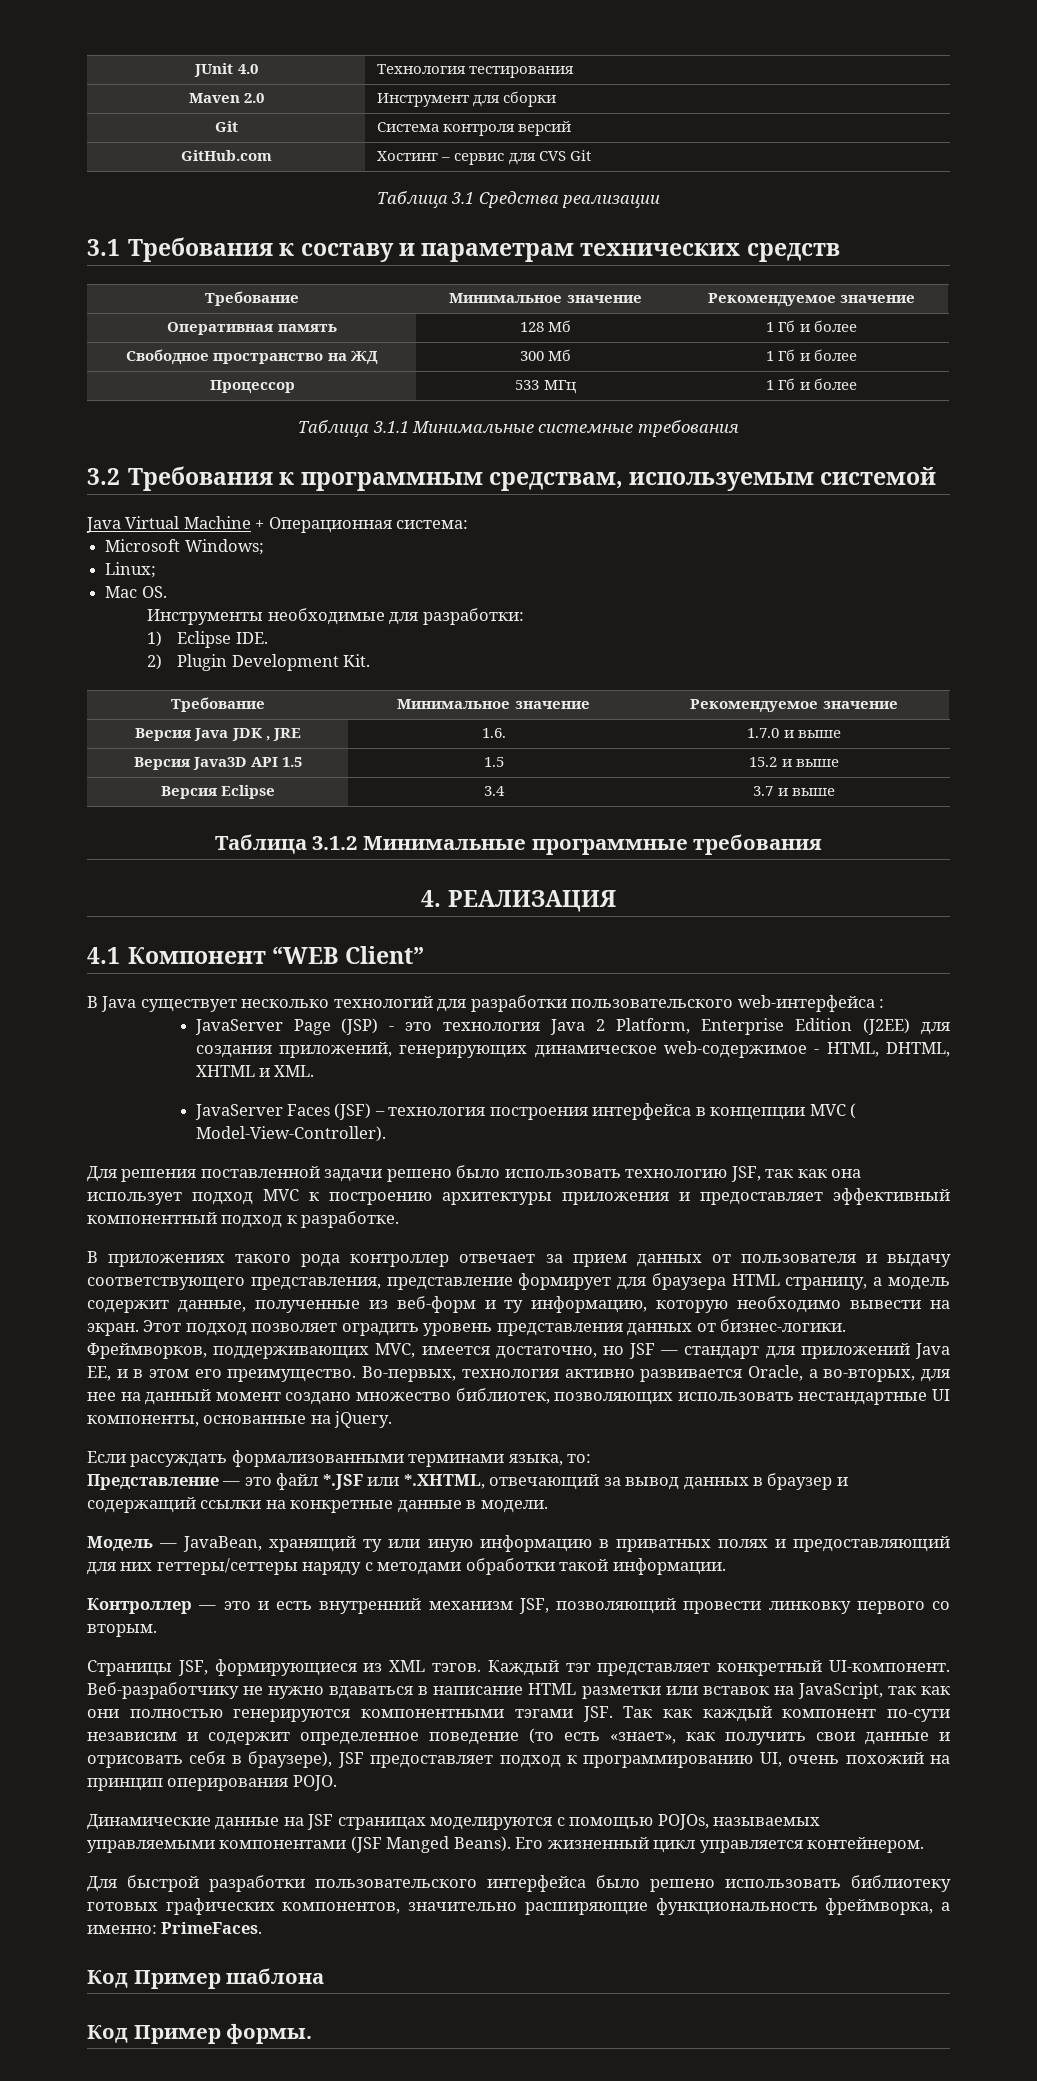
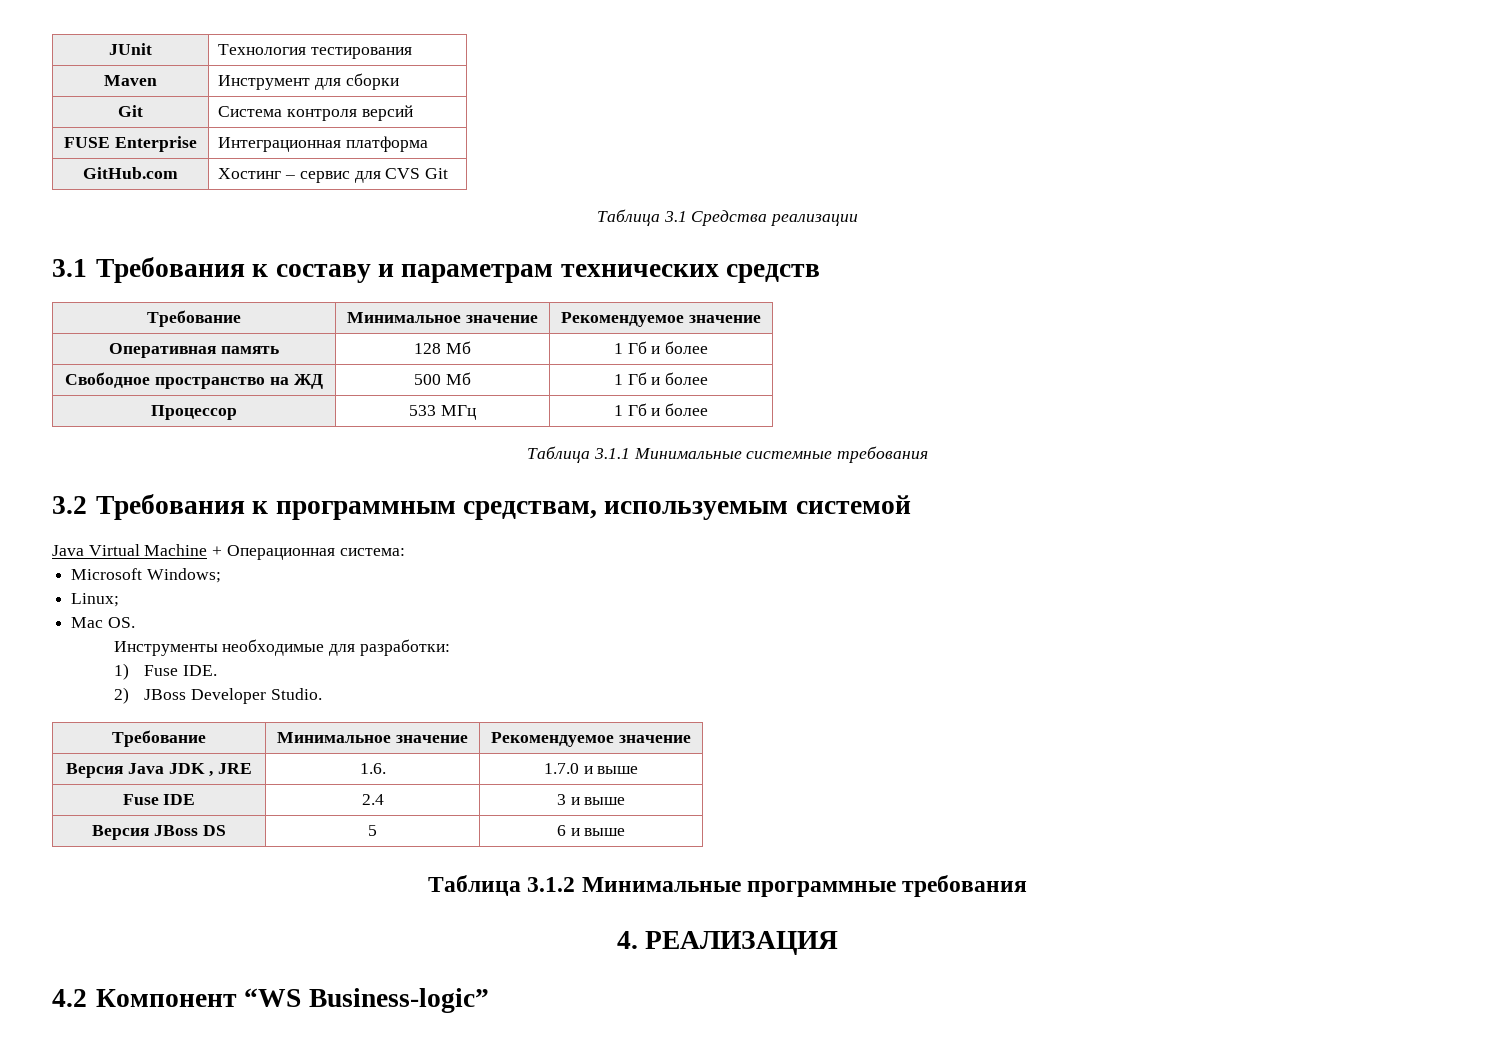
[237,64,258,74] 4.0 -> (152, 49) none
[244,93,265,103] 2.0 -> (157, 80) none
(572, 128) none -> [64,136,197,152] [218,136,429,152] // FUSE Enterprise | Интеграционная платформа
[519,351,544,361] 300 -> [414,374,442,385] 500
[177,631,232,648] Eclipse -> [144,665,179,676] Fuse
[177,654,371,671] Plugin Development Kit. -> [144,688,322,704] JBoss Developer Studio.
[133,757,303,770] [483,757,504,767] [749,757,839,767] [160,785,276,799] [483,786,505,796] [753,786,774,796] Версия Java3D API 1.5 | 1.5 | 15.2 и выше // Версия Eclipse | 3.4 | 3.7 -> [122,794,196,805] [361,794,384,805] [556,794,626,805] [92,825,226,840] [368,825,377,836] [556,825,566,836] Fuse IDE | 2.4 | 3 и выше // Версия JBoss DS | 5 | 6
[87,946,424,964] [87,995,885,1012] [194,1018,951,1035] [195,1041,950,1058] [195,1065,315,1077] [194,1103,857,1120] [195,1126,386,1142] [87,1165,862,1182] [87,1188,950,1205] [87,1211,400,1228] [87,1251,952,1267] [87,1273,951,1290] [87,1296,950,1313] [87,1319,847,1336] [87,1343,950,1359] [87,1365,951,1382] [87,1388,951,1405] [87,1411,393,1428] [87,1450,592,1467] [87,1473,848,1490] [87,1497,548,1513] [87,1535,950,1552] [87,1558,726,1575] [87,1598,950,1614] [87,1624,157,1637] [87,1659,950,1676] [87,1682,951,1699] [87,1706,951,1722] [87,1728,950,1745] [87,1751,950,1768] [87,1775,337,1791] [87,1814,821,1830] [87,1836,925,1853] [87,1875,951,1892] [87,1898,950,1915] [87,1922,263,1934] [87,1968,325,1989] [87,2023,313,2044] 4.1 Компонент “WEB Client” // В Java существует несколько технологий для разработки пользовательского web-интерфейса : // JavaServer Page (JSP) - это технология Java 2 Platform, Enterprise Edition (J2EE) для создания приложений, генерирующих динамическое web-содержимое - HTML, DHTML, XHTML и XML. // JavaServer Faces (JSF) – технология построения интерфейса в концепции MVC ( Model-View-Controller). // Для решения поставленной задачи решено было использовать технологию JSF, так как она использует подход MVC к построению архитектуры приложения и предоставляет эффективный компонентный подход к разработке. // В приложениях такого рода контроллер отвечает за прием данных от пользователя и выдачу соответствующего представления, представление формирует для браузера HTML страницу, а модель содержит данные, полученные из веб-форм и ту информацию, которую необходимо вывести на экран. Этот подход позволяет оградить уровень представления данных от бизнес-логики. Фреймворков, поддерживающих MVC, имеется достаточно, но JSF — стандарт для приложений Java EE, и в этом его преимущество. Во-первых, технология активно развивается Oracle, а во-вторых, для нее на данный момент создано множество библиотек, позволяющих использовать нестандартные UI компоненты, основанные на jQuery. // Если рассуждать формализованными терминами языка, то: // Представление — это файл *.JSF или *.XHTML, отвечающий за вывод данных в браузер и содержащий ссылки на конкретные данные в модели. // Модель — JavaBean, хранящий ту или иную информацию в приватных полях и предоставляющий для них геттеры/сеттеры наряду с методами обработки такой информации. // Контроллер — это и есть внутренний механизм JSF, позволяющий провести линковку первого со вторым. // Страницы JSF, формирующиеся из XML тэгов. Каждый тэг представляет конкретный UI-компонент. Веб-разработчику не нужно вдаваться в написание HTML разметки или вставок на JavaScript, так как они полностью генерируются компонентными тэгами JSF. Так как каждый компонент по-сути независим и содержит определенное поведение (то есть «знает», как получить свои данные и отрисовать себя в браузере), JSF предоставляет подход к программированию UI, очень похожий на принцип оперирования POJO. // Динамические данные на JSF страницах моделируются с помощью POJOs, называемых управляемыми компонентами (JSF Manged Beans). Его жизненный цикл управляется контейнером. // Для быстрой разработки пользовательского интерфейса было решено использовать библиотеку готовых графических компонентов, значительно расширяющие функциональность фреймворка, а именно: PrimeFaces. // Код Пример шаблона // Код Пример формы. -> [52,988,489,1013] 4.2 Компонент “WS Business-logic”

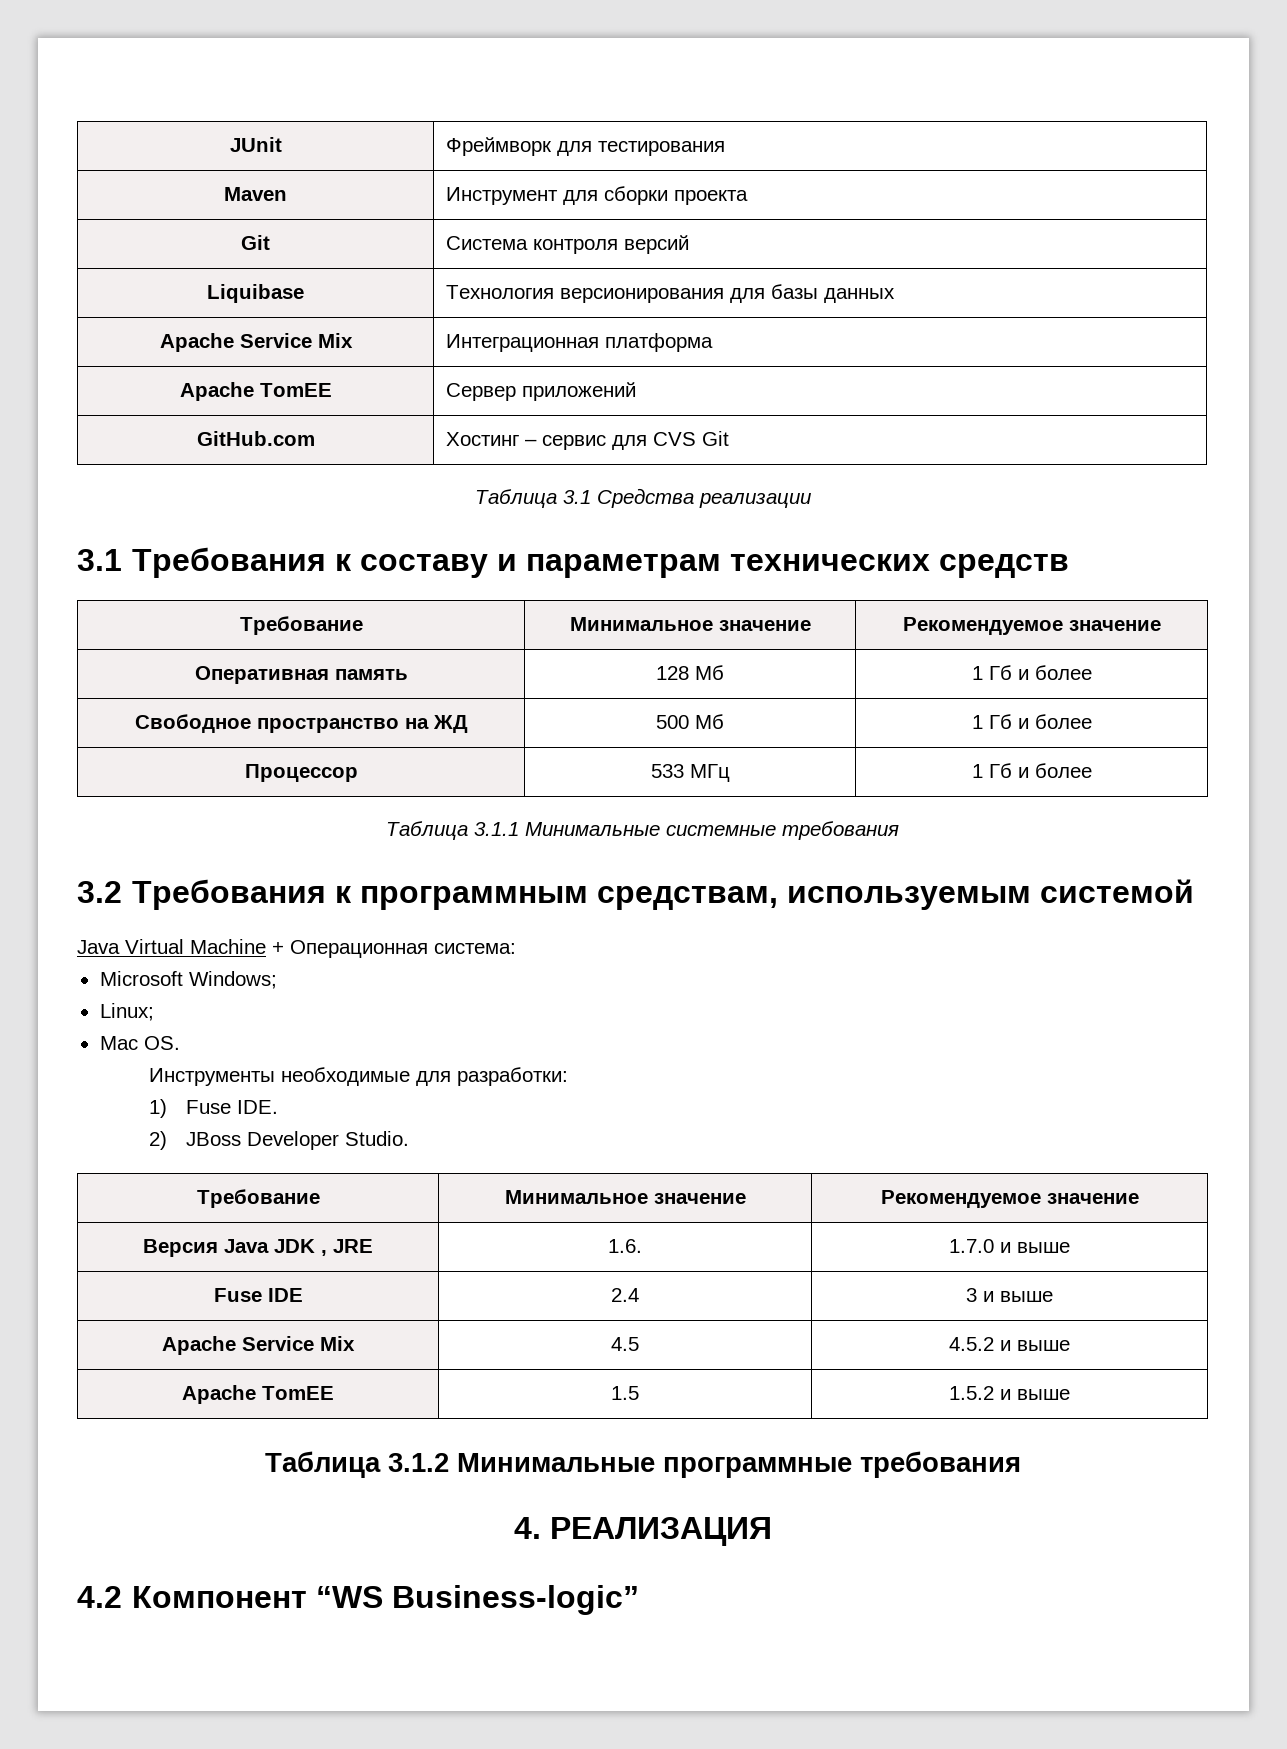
[218,44,307,55] Технология -> [445,137,592,156] Фреймворк для
(399, 81) none -> [673,190,748,205] проекта
[64,136,197,152] [218,136,429,152] FUSE Enterprise | Интеграционная платформа -> [207,284,304,303] [445,284,895,303] [159,333,353,352] [445,333,713,352] [179,382,332,401] [445,382,636,401] Liquibase | Технология версионирования для базы данных // Apache Service Mix | Интеграционная платформа // Apache TomEE | Сервер приложений
[92,825,226,840] [368,825,377,836] [556,825,566,836] Версия JBoss DS | 5 | 6 -> [162,1336,355,1355] [611,1337,639,1351] [949,1337,1070,1351] [182,1385,334,1404] [611,1386,639,1400] [949,1386,994,1400] Apache Service Mix | 4.5 | 4.5.2 и выше // Apache TomEE | 1.5 | 1.5.2

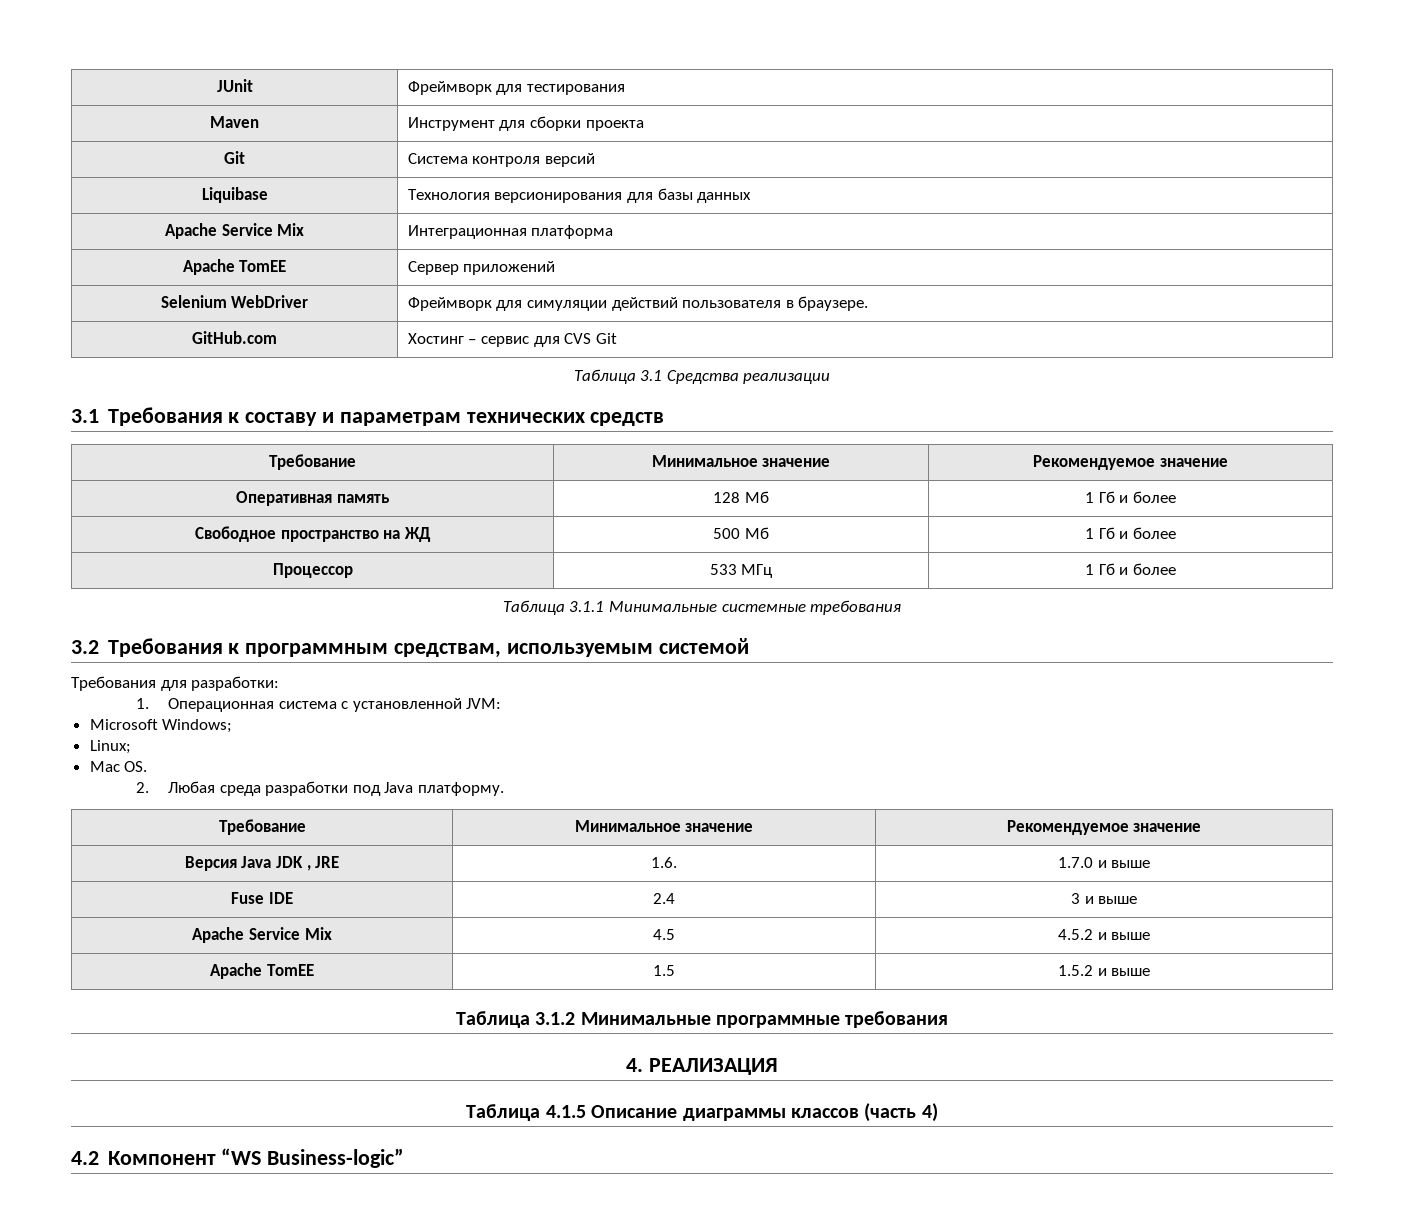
(636, 391) none -> [160,295,309,308] [407,296,869,311] // Selenium WebDriver | Фреймворк для симуляции действий пользователя в браузере.
[77,939,516,958] Java Virtual Machine + Операционная система: -> [71,676,280,691] [135,698,502,712] Требования для разработки: // 1. Операционная система с установленной JVM:
[149,1067,569,1086] [149,1099,278,1118] [149,1131,409,1150] Инструменты необходимые для разработки: // 1) Fuse IDE. // 2) JBoss Developer Studio. -> [135,781,505,796] 2. Любая среда разработки под Java платформу.
(772, 1531) none -> [466,1103,938,1122] // Таблица 4.1.5 Описание диаграммы классов (часть 4)

